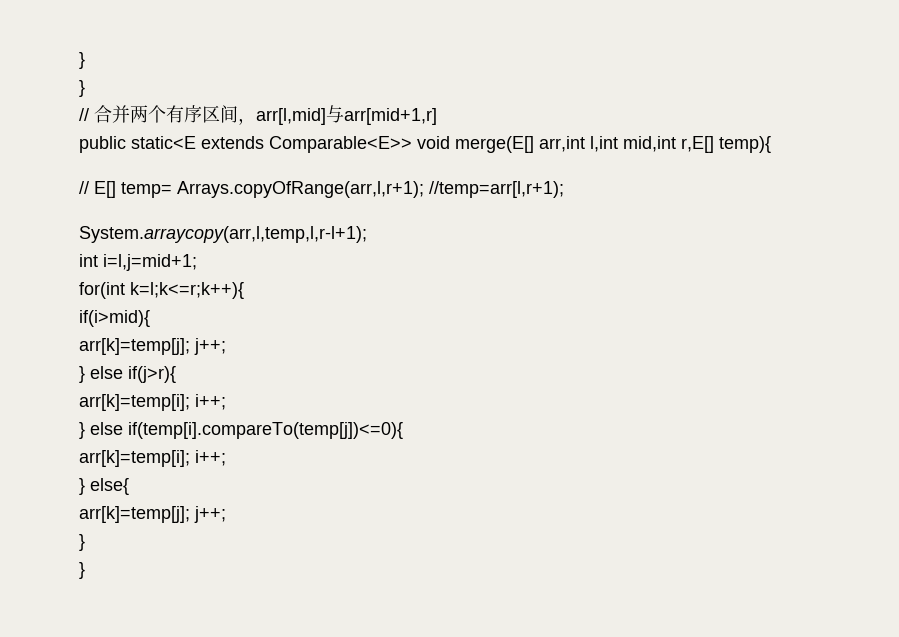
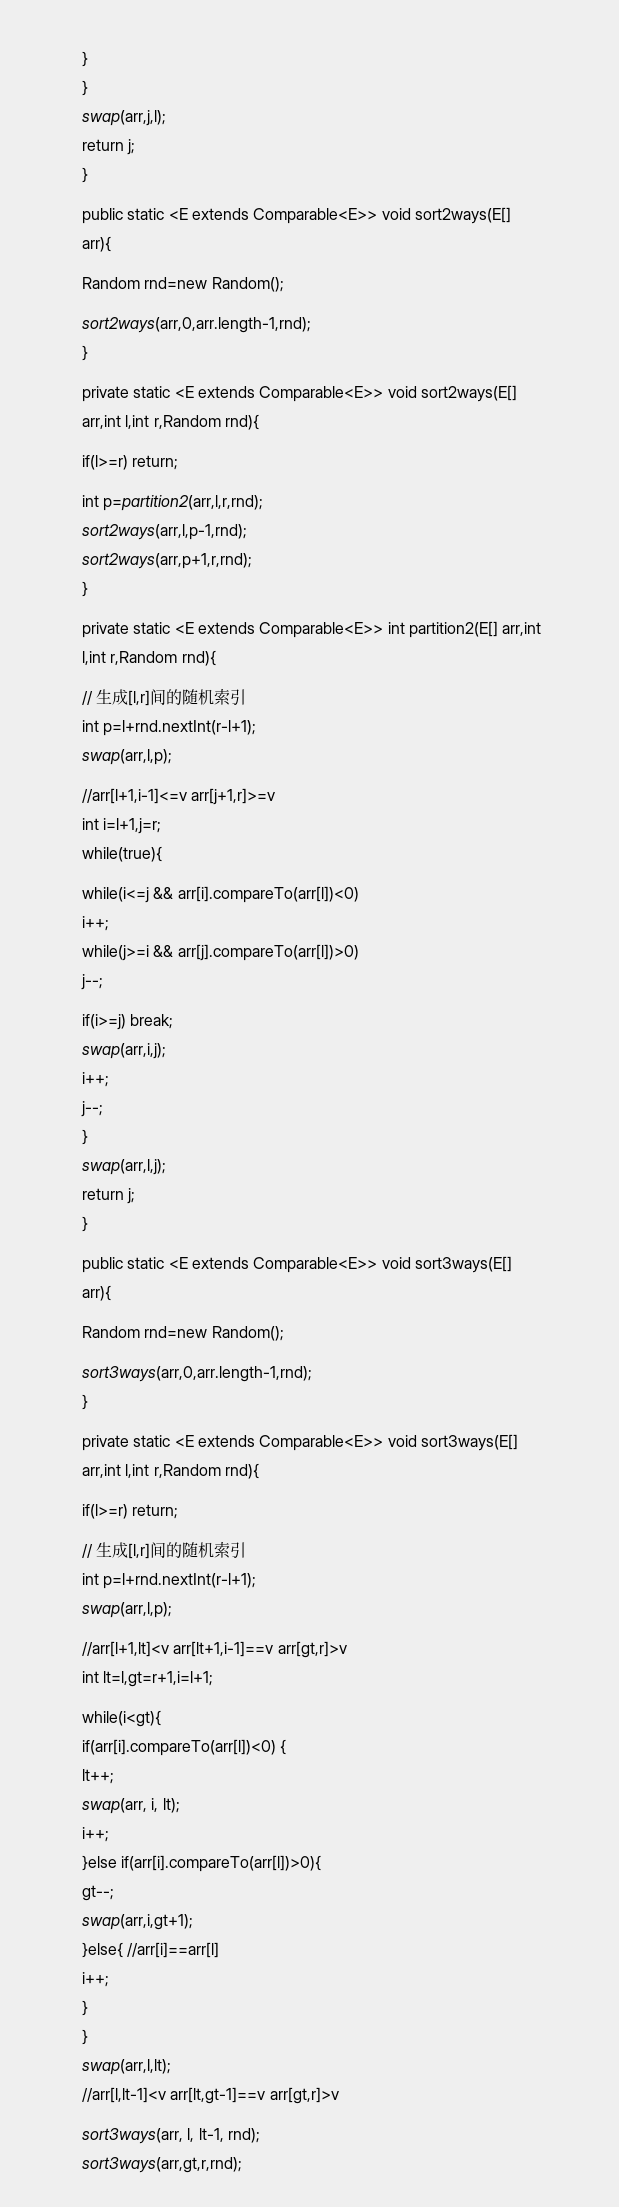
[79,52,85,69] [79,80,85,97] [79,105,437,125] [79,136,771,153] [79,181,564,198] [79,226,367,243] [79,254,197,271] [79,282,244,299] [79,310,150,327] [79,338,226,355] [79,366,176,383] [79,394,226,411] [79,422,403,439] [79,450,226,467] [79,478,129,495] [79,506,226,523] [79,534,85,551] [79,562,85,579] } // } // // 合并两个有序区间，arr[l,mid]与arr[mid+1,r] // public static<E extends Comparable<E>> void merge(E[] arr,int l,int mid,int r,E[] temp){ // // E[] temp= Arrays.copyOfRange(arr,l,r+1); //temp=arr[l,r+1); // System.arraycopy(arr,l,temp,l,r-l+1); // int i=l,j=mid+1; // for(int k=l;k<=r;k++){ // if(i>mid){ // arr[k]=temp[j]; j++; // } else if(j>r){ // arr[k]=temp[i]; i++; // } else if(temp[i].compareTo(temp[j])<=0){ // arr[k]=temp[i]; i++; // } else{ // arr[k]=temp[j]; j++; // } // } -> [82,51,88,67] [82,80,88,96] [82,110,166,126] [82,139,136,155] [82,167,88,183] [82,207,511,224] [82,236,111,252] [82,277,284,292] [82,317,311,333] [82,345,88,361] [82,385,517,402] [82,414,259,430] [82,455,179,470] [82,495,264,511] [82,524,247,540] [82,553,252,569] [82,581,88,597] [82,621,542,638] [82,650,216,666] [82,688,247,706] [82,720,257,736] [82,749,172,765] [82,788,276,805] [82,818,162,834] [82,846,162,862] [82,886,359,903] [82,916,109,931] [82,944,359,961] [81,974,103,990] [82,1014,174,1030] [82,1043,166,1059] [82,1072,109,1087] [81,1101,103,1117] [82,1129,88,1145] [82,1159,166,1175] [82,1188,136,1204] [82,1216,88,1232] [82,1256,512,1273] [82,1285,111,1301] [82,1326,284,1341] [82,1366,312,1382] [82,1394,88,1410] [82,1434,518,1451] [82,1463,259,1479] [82,1504,179,1519] [82,1541,247,1559] [82,1573,257,1589] [82,1602,172,1618] [82,1641,347,1658] [82,1671,214,1687] [82,1710,161,1727] [82,1739,287,1756] [82,1769,114,1784] [82,1798,180,1814] [82,1827,109,1842] [82,1855,322,1872] [82,1885,114,1901] [82,1914,193,1930] [82,1942,220,1958] [82,1972,109,1987] [82,2000,88,2016] [82,2029,88,2045] [82,2059,171,2075] [82,2087,339,2104] [82,2128,260,2144] [82,2157,242,2173] } // } // swap(arr,j,l); // return j; // } // public static <E extends Comparable<E>> void sort2ways(E[] arr){ // Random rnd=new Random(); // sort2ways(arr,0,arr.length-1,rnd); // } // private static <E extends Comparable<E>> void sort2ways(E[] arr,int l,int r,Random rnd){ // if(l>=r) return; // int p=partition2(arr,l,r,rnd); // sort2ways(arr,l,p-1,rnd); // sort2ways(arr,p+1,r,rnd); // } // private static <E extends Comparable<E>> int partition2(E[] arr,int l,int r,Random rnd){ // // 生成[l,r]间的随机索引 // int p=l+rnd.nextInt(r-l+1); // swap(arr,l,p); // //arr[l+1,i-1]<=v arr[j+1,r]>=v // int i=l+1,j=r; // while(true){ // while(i<=j && arr[i].compareTo(arr[l])<0) // i++; // while(j>=i && arr[j].compareTo(arr[l])>0) // j--; // if(i>=j) break; // swap(arr,i,j); // i++; // j--; // } // swap(arr,l,j); // return j; // } // public static <E extends Comparable<E>> void sort3ways(E[] arr){ // Random rnd=new Random(); // sort3ways(arr,0,arr.length-1,rnd); // } // private static <E extends Comparable<E>> void sort3ways(E[] arr,int l,int r,Random rnd){ // if(l>=r) return; // // 生成[l,r]间的随机索引 // int p=l+rnd.nextInt(r-l+1); // swap(arr,l,p); // //arr[l+1,lt]<v arr[lt+1,i-1]==v arr[gt,r]>v // int lt=l,gt=r+1,i=l+1; // while(i<gt){ // if(arr[i].compareTo(arr[l])<0) { // lt++; // swap(arr, i, lt); // i++; // }else if(arr[i].compareTo(arr[l])>0){ // gt--; // swap(arr,i,gt+1); // }else{ //arr[i]==arr[l] // i++; // } // } // swap(arr,l,lt); // //arr[l,lt-1]<v arr[lt,gt-1]==v arr[gt,r]>v // sort3ways(arr, l, lt-1, rnd); // sort3ways(arr,gt,r,rnd);

